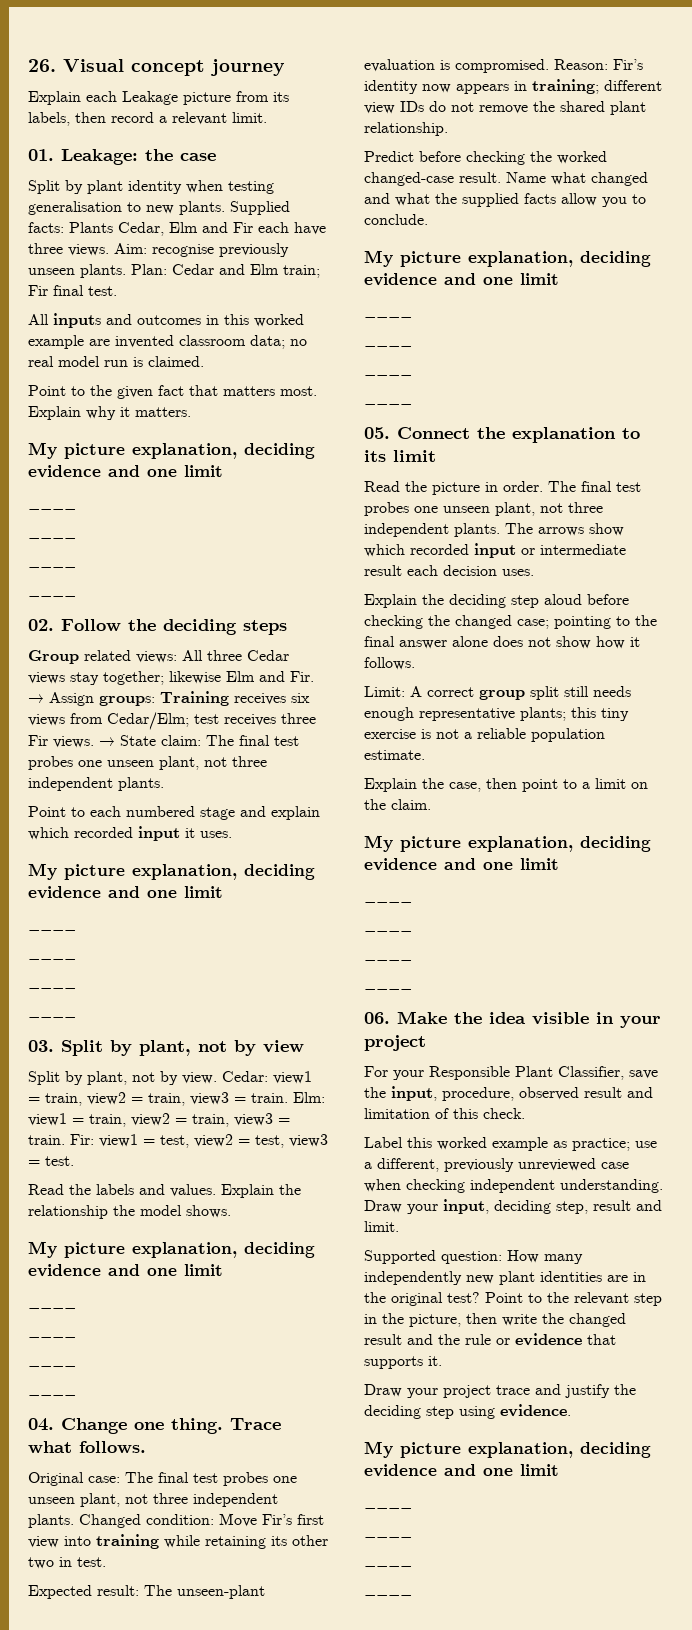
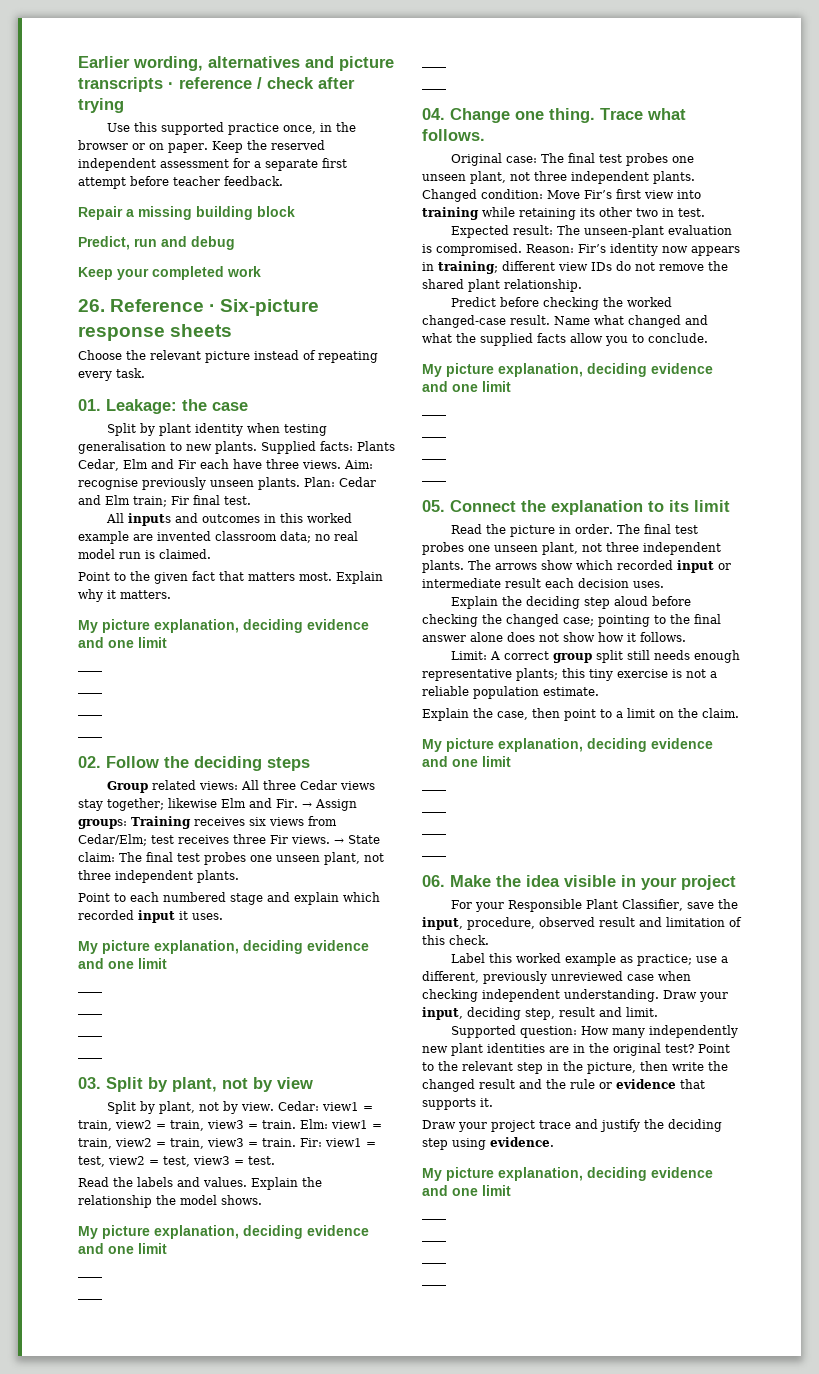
[28,59,285,76] [28,91,289,105] [28,112,267,126] 26. Visual concept journey // Explain each Leakage picture from its labels, then record a relevant limit. -> [78,56,394,71] [78,77,355,92] [78,98,124,113] [107,122,357,135] [78,140,325,153] [78,158,347,171] [78,176,283,189] [78,206,295,220] [78,236,235,250] [78,266,261,280] [78,299,320,316] [78,324,233,341] [78,350,378,363] [78,368,145,381] Earlier wording, alternatives and picture transcripts · reference / check after trying // Use this supported practice once, in the browser or on paper. Keep the reserved independent assessment for a separate first attempt before teacher feedback. // Repair a missing building block // Predict, run and debug // Keep your completed work // 26. Reference · Six-picture response sheets // Choose the relevant picture instead of repeating every task.

